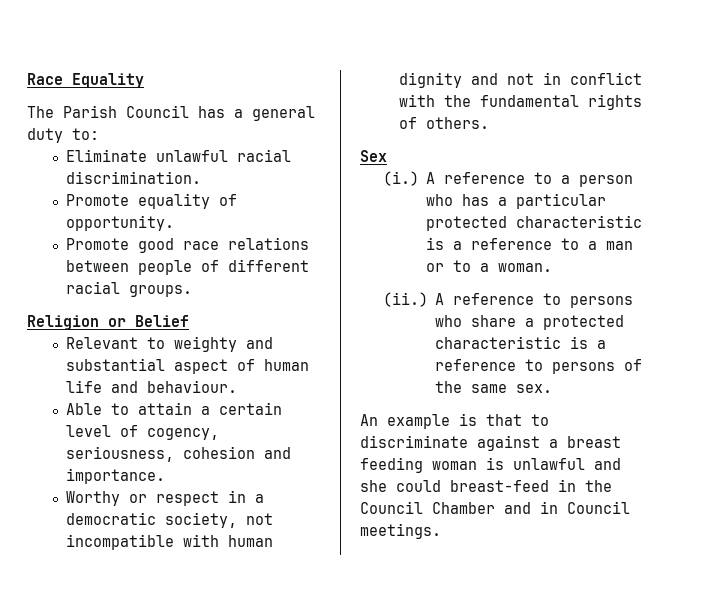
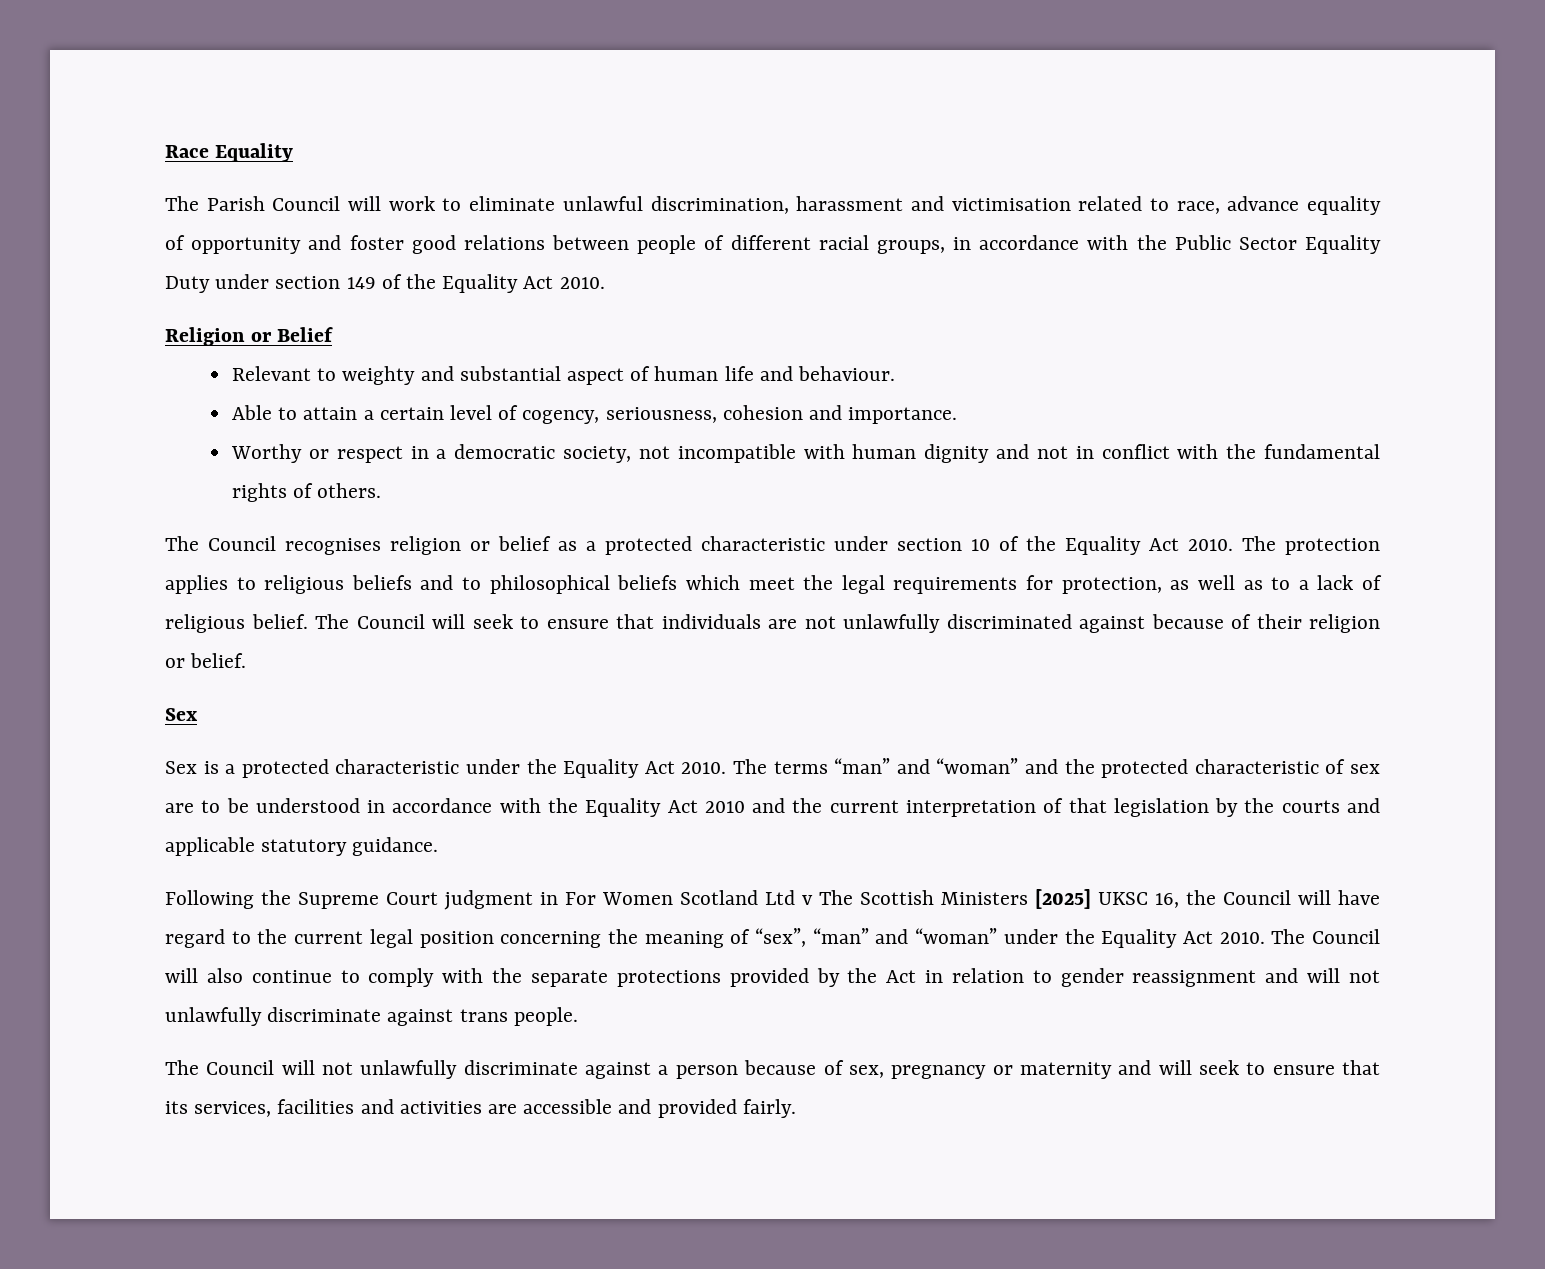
[198,106,315,121] [27,128,99,143] [66,149,292,162] [66,171,202,184] [66,193,238,209] [66,215,175,231] [66,238,220,253] has a general duty to: // Eliminate unlawful racial discrimination. // Promote equality of opportunity. // Promote good race -> [348,196,1381,215] [165,235,456,254] will work to eliminate unlawful discrimination, harassment and victimisation related to race, advance equality of opportunity and foster good
[129,285,193,297] groups. -> [876,235,1381,254] [165,274,605,293] groups, in accordance with the Public Sector Equality Duty under section 149 of the Equality Act 2010.
[360,150,387,162] [383,171,634,187] [426,193,607,209] [426,215,643,231] [426,237,634,250] [426,260,553,272] [383,292,634,308] [435,315,625,330] [435,336,607,349] [435,359,643,374] [435,381,553,393] [360,413,549,429] [360,435,621,451] [360,457,621,473] [360,479,612,492] [360,501,630,514] [360,523,441,539] Sex // (i.) A reference to a person who has a particular protected characteristic is a reference to a man or to a woman. // (ii.) A reference to persons who share a protected characteristic is a reference to persons of the same sex. // An example is that to discriminate against a breast feeding woman is unlawful and she could breast-feed in the Council Chamber and in Council meetings. -> [165,536,1380,555] [165,575,1383,594] [165,614,1380,633] [165,653,247,668] [165,708,198,721] [165,758,1380,778] [165,798,1380,817] [165,837,439,856] [165,889,1380,910] [165,928,1381,948] [165,968,1380,987] [165,1007,578,1026] [165,1060,1380,1079] [165,1099,796,1118] The Council recognises religion or belief as a protected characteristic under section 10 of the Equality Act 2010. The protection applies to religious beliefs and to philosophical beliefs which meet the legal requirements for protection, as well as to a lack of religious belief. The Council will seek to ensure that individuals are not unlawfully discriminated against because of their religion or belief. // Sex // Sex is a protected characteristic under the Equality Act 2010. The terms “man” and “woman” and the protected characteristic of sex are to be understood in accordance with the Equality Act 2010 and the current interpretation of that legislation by the courts and applicable statutory guidance. // Following the Supreme Court judgment in For Women Scotland Ltd v The Scottish Ministers [2025] UKSC 16, the Council will have regard to the current legal position concerning the meaning of “sex”, “man” and “woman” under the Equality Act 2010. The Council will also continue to comply with the separate protections provided by the Act in relation to gender reassignment and will not unlawfully discriminate against trans people. // The Council will not unlawfully discriminate against a person because of sex, pregnancy or maternity and will seek to ensure that its services, facilities and activities are accessible and provided fairly.

